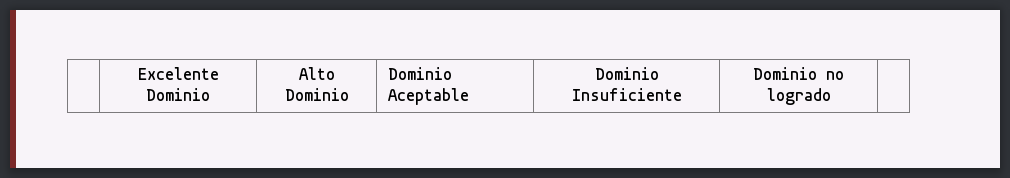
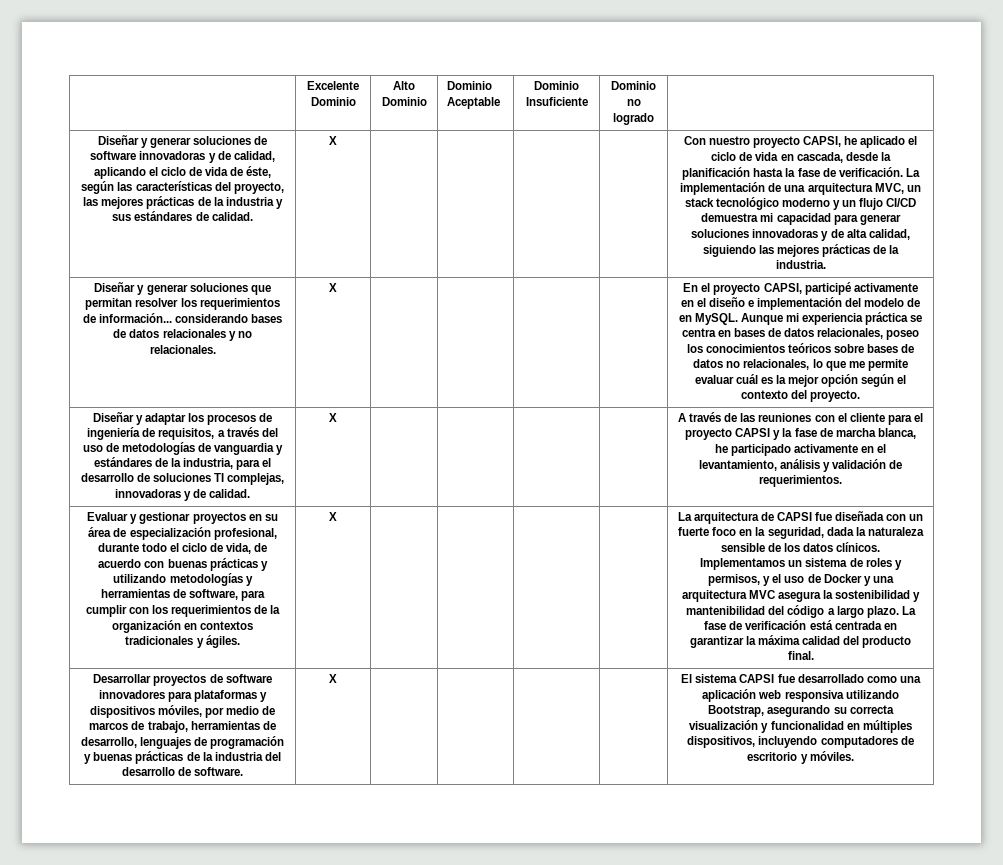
(831, 96) none -> [97,135,268,148] [90,151,275,163] [93,166,272,179] [81,181,284,194] [83,196,283,209] [112,211,253,221] [329,136,337,145] [683,136,918,148] [711,152,891,163] [682,167,920,180] [680,182,921,195] [684,197,917,210] [701,213,901,225] [691,229,910,241] [702,244,900,257] [775,260,826,269] [94,282,271,295] [85,298,280,310] [82,313,283,323] [113,329,252,341] [149,345,216,354] [329,283,337,292] [683,282,918,295] [680,297,921,310] [678,312,923,325] [681,328,920,340] [686,343,915,353] [693,359,908,371] [694,374,907,387] [740,390,861,402] [92,412,273,425] [87,427,278,440] [82,442,284,455] [93,457,272,470] [80,473,285,485] [114,489,251,501] [329,413,337,422] [678,412,923,425] [685,428,916,440] [714,444,887,456] [698,459,903,472] [759,475,842,487] [87,512,278,524] [88,527,277,540] [97,543,268,554] [98,558,268,571] [113,573,253,586] [100,589,266,601] [85,605,281,617] [111,620,254,633] [125,635,240,648] [329,512,337,521] [677,511,924,524] [678,527,924,539] [720,542,881,552] [700,558,902,570] [708,574,894,586] [681,590,921,602] [686,605,916,618] [704,620,897,630] [689,635,912,648] [787,651,814,660] [93,674,272,686] [98,690,268,702] [89,705,276,718] [89,721,276,733] [80,736,285,749] [84,751,281,764] [121,767,244,776] [329,674,337,683] [681,674,921,683] [702,689,899,702] [708,705,894,717] [689,720,912,733] [687,736,914,748] [747,751,854,764] // Diseñar y generar soluciones de software innovadoras y de calidad, aplicando el ciclo de vida de éste, según las características del proyecto, las mejores prácticas de la industria y sus estándares de calidad. | X | | | | | Con nuestro proyecto CAPSI, he aplicado el ciclo de vida en cascada, desde la planificación hasta la fase de verificación. La implementación de una arquitectura MVC, un stack tecnológico moderno y un flujo CI/CD demuestra mi capacidad para generar soluciones innovadoras y de alta calidad, siguiendo las mejores prácticas de la industria. // Diseñar y generar soluciones que permitan resolver los requerimientos de información... considerando bases de datos relacionales y no relacionales. | X | | | | | En el proyecto CAPSI, participé activamente en el diseño e implementación del modelo de en MySQL. Aunque mi experiencia práctica se centra en bases de datos relacionales, poseo los conocimientos teóricos sobre bases de datos no relacionales, lo que me permite evaluar cuál es la mejor opción según el contexto del proyecto. // Diseñar y adaptar los procesos de ingeniería de requisitos, a través del uso de metodologías de vanguardia y estándares de la industria, para el desarrollo de soluciones TI complejas, innovadoras y de calidad. | X | | | | | A través de las reuniones con el cliente para el proyecto CAPSI y la fase de marcha blanca, he participado activamente en el levantamiento, análisis y validación de requerimientos. // Evaluar y gestionar proyectos en su área de especialización profesional, durante todo el ciclo de vida, de acuerdo con buenas prácticas y utilizando metodologías y herramientas de software, para cumplir con los requerimientos de la organización en contextos tradicionales y ágiles. | X | | | | | La arquitectura de CAPSI fue diseñada con un fuerte foco en la seguridad, dada la naturaleza sensible de los datos clínicos. Implementamos un sistema de roles y permisos, y el uso de Docker y una arquitectura MVC asegura la sostenibilidad y mantenibilidad del código a largo plazo. La fase de verificación está centrada en garantizar la máxima calidad del producto final. // Desarrollar proyectos de software innovadores para plataformas y dispositivos móviles, por medio de marcos de trabajo, herramientas de desarrollo, lenguajes de programación y buenas prácticas de la industria del desarrollo de software. | X | | | | | El sistema CAPSI fue desarrollado como una aplicación web responsiva utilizando Bootstrap, asegurando su correcta visualización y funcionalidad en múltiples dispositivos, incluyendo computadores de escritorio y móviles.

